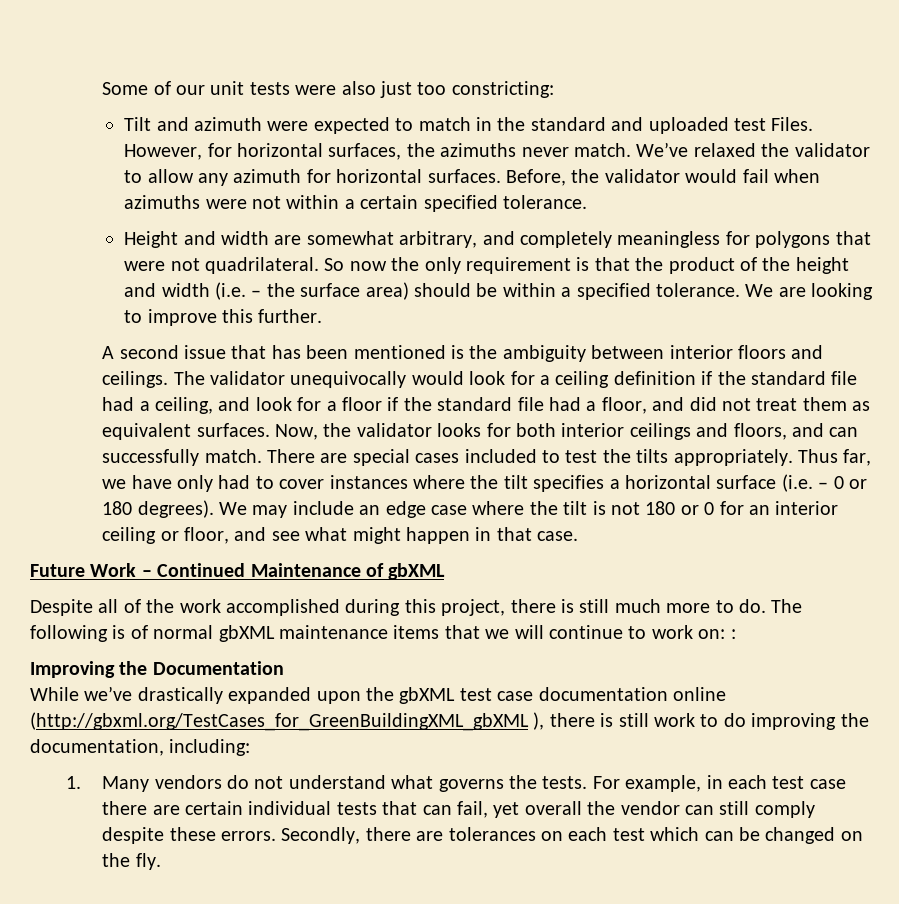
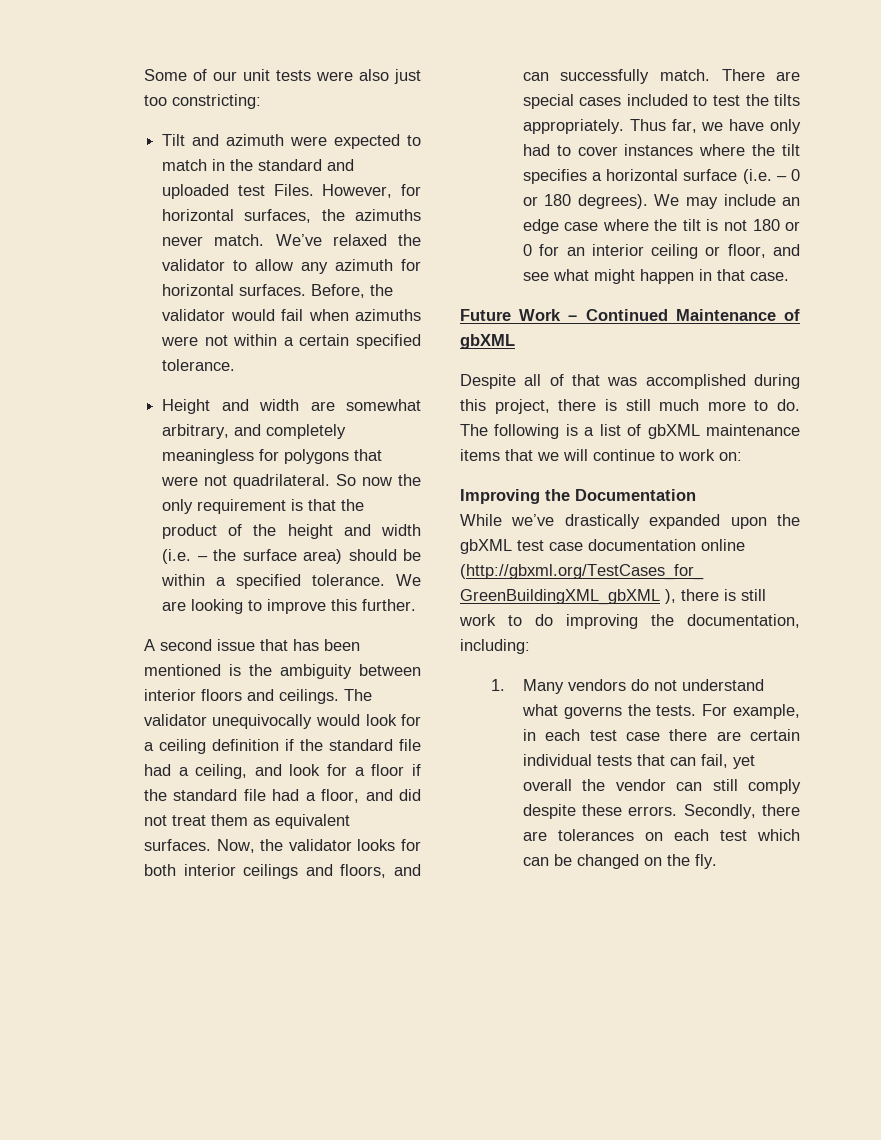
[146,599,221,613] the work -> [572,374,638,386] that was
[130,625,214,639] of normal -> [584,424,642,436] a list of
[730,629,736,639] : -> (742, 456) none

